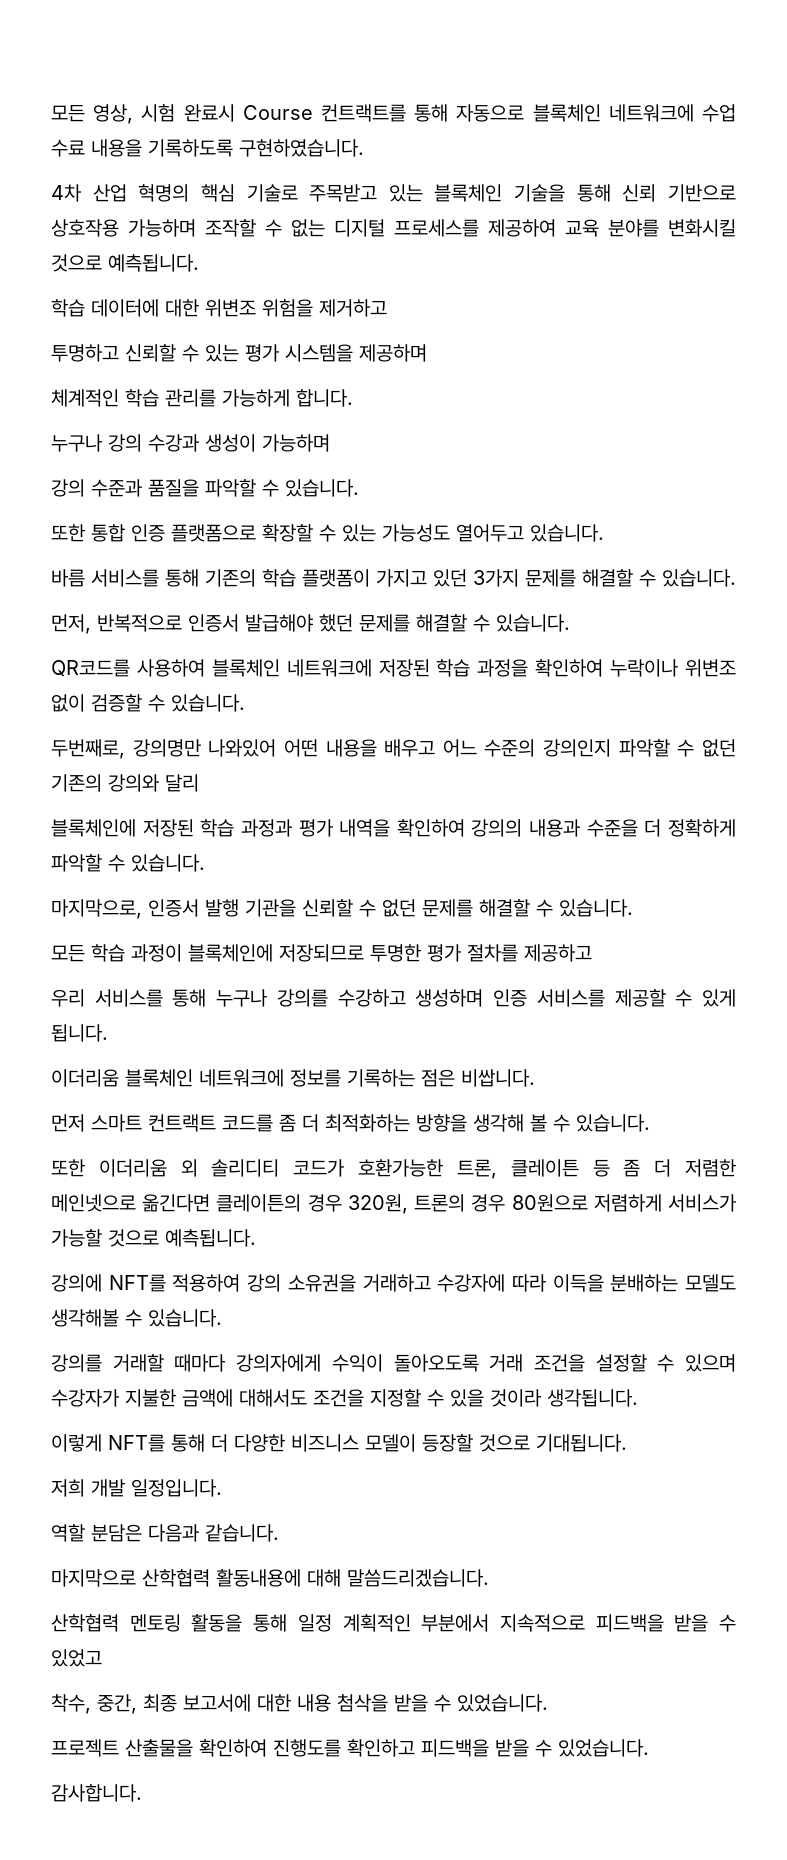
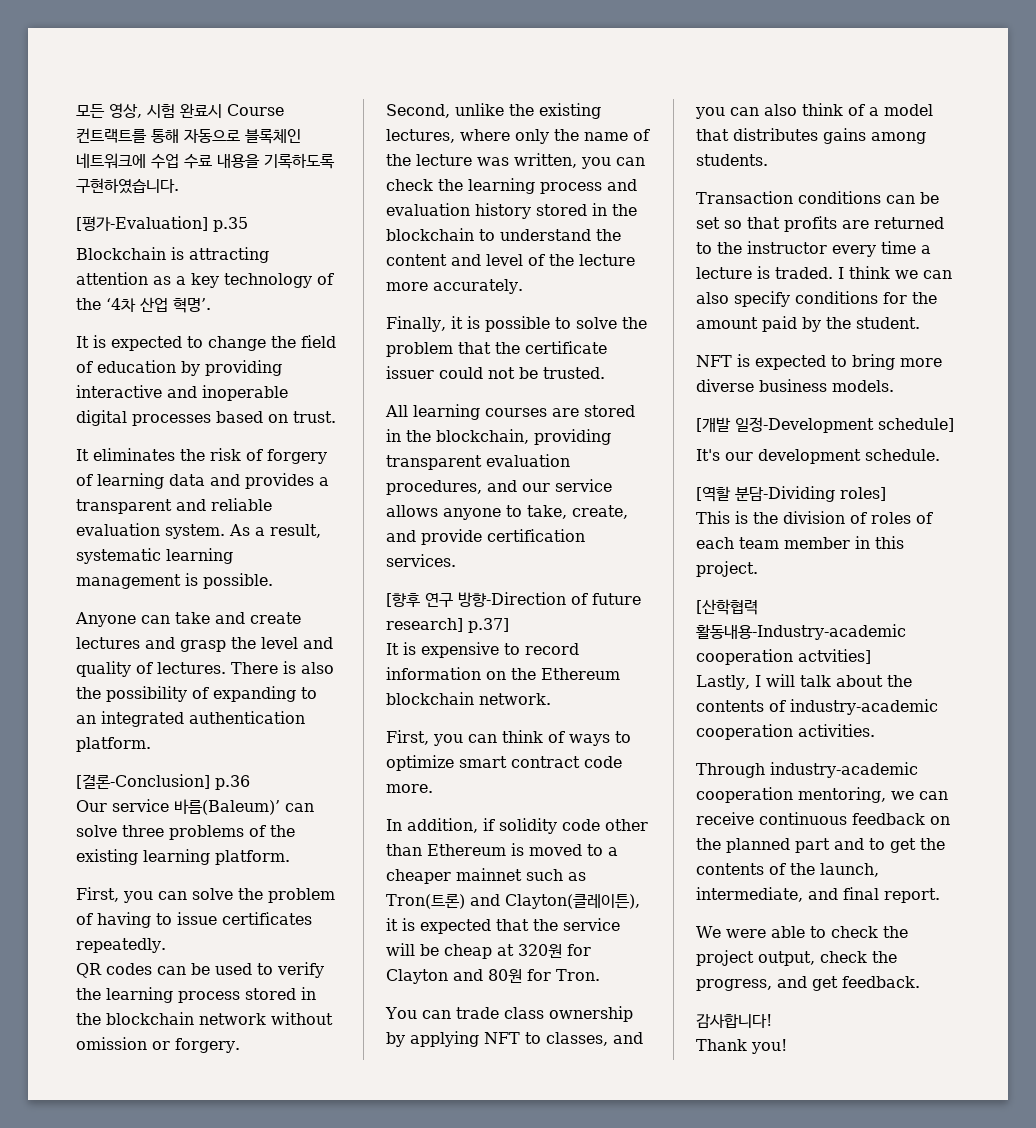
[51,184,736,202] [51,219,736,237] [51,254,199,272] [51,299,387,317] [51,344,427,362] [51,389,353,407] [51,434,330,452] [51,479,359,497] [51,524,604,542] [51,569,736,587] [51,614,570,634] [51,659,737,677] [51,694,245,712] [51,739,736,759] [51,774,199,792] [51,819,736,837] [51,854,205,872] [51,899,633,919] [51,944,592,962] [51,989,737,1007] [51,1024,108,1042] [51,1069,535,1087] [51,1114,650,1132] [51,1159,737,1179] [51,1194,736,1214] [51,1229,256,1247] [51,1274,736,1292] [51,1309,222,1327] [51,1354,737,1372] [51,1389,638,1407] [51,1434,627,1452] [51,1479,222,1497] [51,1524,279,1542] [51,1569,489,1587] [51,1614,736,1632] [51,1649,102,1667] [51,1694,548,1714] [51,1739,649,1757] [51,1784,142,1802] 4차 산업 혁명의 핵심 기술로 주목받고 있는 블록체인 기술을 통해 신뢰 기반으로 상호작용 가능하며 조작할 수 없는 디지털 프로세스를 제공하여 교육 분야를 변화시킬 것으로 예측됩니다. // 학습 데이터에 대한 위변조 위험을 제거하고 // 투명하고 신뢰할 수 있는 평가 시스템을 제공하며 // 체계적인 학습 관리를 가능하게 합니다. // 누구나 강의 수강과 생성이 가능하며 // 강의 수준과 품질을 파악할 수 있습니다. // 또한 통합 인증 플랫폼으로 확장할 수 있는 가능성도 열어두고 있습니다. // 바름 서비스를 통해 기존의 학습 플랫폼이 가지고 있던 3가지 문제를 해결할 수 있습니다. // 먼저, 반복적으로 인증서 발급해야 했던 문제를 해결할 수 있습니다. // QR코드를 사용하여 블록체인 네트워크에 저장된 학습 과정을 확인하여 누락이나 위변조 없이 검증할 수 있습니다. // 두번째로, 강의명만 나와있어 어떤 내용을 배우고 어느 수준의 강의인지 파악할 수 없던 기존의 강의와 달리 // 블록체인에 저장된 학습 과정과 평가 내역을 확인하여 강의의 내용과 수준을 더 정확하게 파악할 수 있습니다. // 마지막으로, 인증서 발행 기관을 신뢰할 수 없던 문제를 해결할 수 있습니다. // 모든 학습 과정이 블록체인에 저장되므로 투명한 평가 절차를 제공하고 // 우리 서비스를 통해 누구나 강의를 수강하고 생성하며 인증 서비스를 제공할 수 있게 됩니다. // 이더리움 블록체인 네트워크에 정보를 기록하는 점은 비쌉니다. // 먼저 스마트 컨트랙트 코드를 좀 더 최적화하는 방향을 생각해 볼 수 있습니다. // 또한 이더리움 외 솔리디티 코드가 호환가능한 트론, 클레이튼 등 좀 더 저렴한 메인넷으로 옮긴다면 클레이튼의 경우 320원, 트론의 경우 80원으로 저렴하게 서비스가 가능할 것으로 예측됩니다. // 강의에 NFT를 적용하여 강의 소유권을 거래하고 수강자에 따라 이득을 분배하는 모델도 생각해볼 수 있습니다. // 강의를 거래할 때마다 강의자에게 수익이 돌아오도록 거래 조건을 설정할 수 있으며 수강자가 지불한 금액에 대해서도 조건을 지정할 수 있을 것이라 생각됩니다. // 이렇게 NFT를 통해 더 다양한 비즈니스 모델이 등장할 것으로 기대됩니다. // 저희 개발 일정입니다. // 역할 분담은 다음과 같습니다. // 마지막으로 산학협력 활동내용에 대해 말씀드리겠습니다. // 산학협력 멘토링 활동을 통해 일정 계획적인 부분에서 지속적으로 피드백을 받을 수 있었고 // 착수, 중간, 최종 보고서에 대한 내용 첨삭을 받을 수 있었습니다. // 프로젝트 산출물을 확인하여 진행도를 확인하고 피드백을 받을 수 있었습니다. // 감사합니다. -> [76,216,248,232] [76,247,269,263] [76,272,334,288] [76,297,211,313] [76,335,336,351] [76,360,282,376] [76,385,288,401] [76,410,336,426] [76,448,327,464] [76,473,329,489] [76,498,272,514] [76,523,321,539] [76,548,233,564] [76,573,273,589] [75,612,301,627] [76,637,333,652] [76,661,334,677] [76,686,317,702] [76,711,305,727] [76,737,151,752] [76,774,250,790] [76,799,314,815] [76,825,295,840] [76,849,290,865] [76,887,335,903] [76,912,312,928] [76,938,166,953] [76,962,324,978] [76,987,316,1003] [76,1012,333,1025] [76,1037,240,1053] [386,103,601,119] [386,129,650,144] [386,153,645,169] [386,178,637,194] [386,203,637,219] [386,228,621,241] [386,254,635,266] [386,279,523,294] [386,316,647,332] [386,341,607,357] [386,366,605,379] [385,404,635,420] [386,429,611,445] [386,454,570,470] [386,479,612,495] [386,505,628,520] [386,529,585,545] [386,554,456,567] [386,592,641,607] [386,618,509,633] [386,642,579,658] [386,667,620,680] [386,692,551,705] [386,730,631,746] [386,755,622,771] [386,784,433,793] [386,818,648,834] [386,843,618,856] [386,868,586,884] [386,894,640,909] [386,918,620,934] [386,943,591,959] [386,969,600,984] [385,1006,633,1022] [386,1031,643,1047] [695,103,933,119] [696,128,926,144] [696,154,768,166] [696,191,939,204] [696,216,944,232] [696,241,931,257] [696,266,952,279] [696,291,937,307] [696,316,920,332] [696,354,942,370] [696,379,894,392] [696,417,954,433] [696,449,940,464] [696,486,886,502] [696,511,933,524] [696,536,904,549] [696,561,758,577] [696,599,758,615] [696,624,906,640] [696,649,871,665] [696,674,912,690] [696,699,938,715] [696,724,875,740] [696,762,918,778] [696,787,948,803] [696,812,950,825] [696,838,945,853] [696,863,879,877] [696,887,940,903] [696,926,908,938] [696,950,897,966] [696,976,920,991] [696,1014,772,1028] [696,1039,787,1054] [평가-Evaluation] p.35 // Blockchain is attracting attention as a key technology of the ‘4차 산업 혁명’. // It is expected to change the field of education by providing interactive and inoperable digital processes based on trust. // It eliminates the risk of forgery of learning data and provides a transparent and reliable evaluation system. As a result, systematic learning management is possible. // Anyone can take and create lectures and grasp the level and quality of lectures. There is also the possibility of expanding to an integrated authentication platform. // [결론-Conclusion] p.36 // Our service 바름(Baleum)’ can solve three problems of the existing learning platform. // First, you can solve the problem of having to issue certificates repeatedly. // QR codes can be used to verify the learning process stored in the blockchain network without omission or forgery. // Second, unlike the existing lectures, where only the name of the lecture was written, you can check the learning process and evaluation history stored in the blockchain to understand the content and level of the lecture more accurately. // Finally, it is possible to solve the problem that the certificate issuer could not be trusted. // All learning courses are stored in the blockchain, providing transparent evaluation procedures, and our service allows anyone to take, create, and provide certification services. // [향후 연구 방향-Direction of future research] p.37] // It is expensive to record information on the Ethereum blockchain network. // First, you can think of ways to optimize smart contract code more. // In addition, if solidity code other than Ethereum is moved to a cheaper mainnet such as Tron(트론) and Clayton(클레이튼), it is expected that the service will be cheap at 320원 for Clayton and 80원 for Tron. // You can trade class ownership by applying NFT to classes, and you can also think of a model that distributes gains among students. // Transaction conditions can be set so that profits are returned to the instructor every time a lecture is traded. I think we can also specify conditions for the amount paid by the student. // NFT is expected to bring more diverse business models. // [개발 일정-Development schedule] // It's our development schedule. // [역할 분담-Dividing roles] // This is the division of roles of each team member in this project. // [산학협력 활동내용-Industry-academic cooperation actvities] // Lastly, I will talk about the contents of industry-academic cooperation activities. // Through industry-academic cooperation mentoring, we can receive continuous feedback on the planned part and to get the contents of the launch, intermediate, and final report. // We were able to check the project output, check the progress, and get feedback. // 감사합니다! // Thank you!

